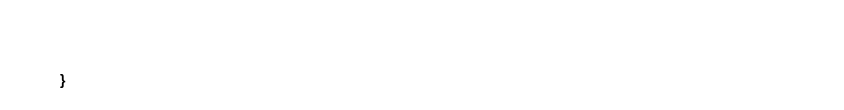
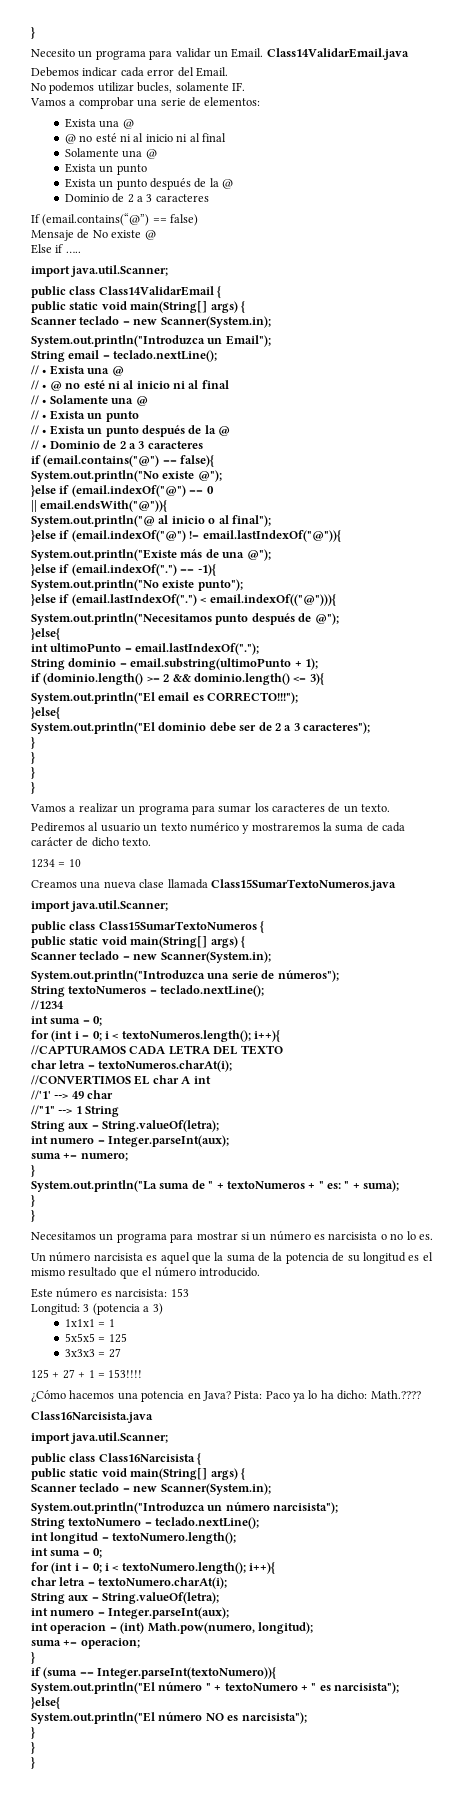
[60,74,66,88] } -> [31,27,35,39] [31,48,409,60] [31,67,228,77] [31,82,245,94] [30,97,261,109] [64,118,134,129] [64,133,226,144] [64,148,157,159] [64,163,147,175] [64,178,234,190] [64,193,209,203] [31,213,199,226] [31,229,156,241] [31,244,81,254] [31,265,169,277] [31,286,222,298] [31,301,245,313] [31,316,271,328] [31,335,271,347] [31,350,218,362] [31,365,124,376] [31,380,229,391] [31,395,148,406] [31,410,139,422] [31,425,230,437] [31,440,203,450] [31,455,215,467] [31,470,222,482] [31,485,214,497] [31,500,168,512] [31,515,271,527] [31,530,341,542] [31,549,271,561] [31,564,216,576] [31,579,243,591] [31,594,336,606] [31,613,339,625] [31,628,60,640] [31,643,260,655] [31,658,318,670] [31,673,324,685] [31,692,299,704] [31,707,60,719] [31,722,370,734] [31,737,35,749] [31,752,35,764] [31,767,35,779] [31,782,35,794] [30,803,391,815] [31,822,406,834] [31,837,152,847] [31,859,81,868] [31,879,396,891] [31,900,169,912] [31,921,265,933] [31,936,245,948] [31,951,271,963] [31,970,339,982] [31,985,265,997] [31,1000,64,1010] [31,1016,103,1026] [31,1030,280,1042] [31,1045,283,1055] [31,1060,233,1072] [31,1075,211,1085] [31,1090,114,1100] [31,1105,120,1117] [31,1120,220,1132] [31,1135,230,1147] [31,1153,128,1161] [31,1165,35,1177] [31,1180,400,1192] [31,1195,35,1207] [31,1210,35,1222] [31,1230,433,1243] [31,1251,433,1264] [31,1266,260,1279] [31,1287,189,1298] [31,1303,163,1315] [64,1319,115,1327] [64,1333,127,1343] [64,1348,121,1358] [31,1369,143,1379] [31,1390,421,1402] [31,1411,153,1423] [31,1432,169,1444] [31,1453,202,1465] [31,1468,245,1480] [31,1483,271,1495] [31,1502,339,1514] [31,1517,260,1529] [31,1532,237,1544] [31,1548,103,1558] [31,1562,275,1574] [31,1577,228,1589] [31,1592,220,1604] [31,1607,230,1619] [31,1622,313,1634] [31,1638,140,1649] [31,1652,35,1664] [31,1667,277,1679] [31,1682,399,1694] [31,1697,60,1709] [31,1712,307,1724] [31,1727,35,1739] [31,1742,35,1754] [31,1757,35,1769] } // Necesito un programa para validar un Email. Class14ValidarEmail.java // Debemos indicar cada error del Email. // No podemos utilizar bucles, solamente IF. // Vamos a comprobar una serie de elementos: // Exista una @ // @ no esté ni al inicio ni al final // Solamente una @ // Exista un punto // Exista un punto después de la @ // Dominio de 2 a 3 caracteres // If (email.contains(“@”) == false) // Mensaje de No existe @ // Else if ….. // import java.util.Scanner; // public class Class14ValidarEmail { // public static void main(String[] args) { // Scanner teclado = new Scanner(System.in); // System.out.println("Introduzca un Email"); // String email = teclado.nextLine(); // // • Exista una @ // // • @ no esté ni al inicio ni al final // // • Solamente una @ // // • Exista un punto // // • Exista un punto después de la @ // // • Dominio de 2 a 3 caracteres // if (email.contains("@") == false){ // System.out.println("No existe @"); // }else if (email.indexOf("@") == 0 // || email.endsWith("@")){ // System.out.println("@ al inicio o al final"); // }else if (email.indexOf("@") != email.lastIndexOf("@")){ // System.out.println("Existe más de una @"); // }else if (email.indexOf(".") == -1){ // System.out.println("No existe punto"); // }else if (email.lastIndexOf(".") < email.indexOf(("@"))){ // System.out.println("Necesitamos punto después de @"); // }else{ // int ultimoPunto = email.lastIndexOf("."); // String dominio = email.substring(ultimoPunto + 1); // if (dominio.length() >= 2 && dominio.length() <= 3){ // System.out.println("El email es CORRECTO!!!"); // }else{ // System.out.println("El dominio debe ser de 2 a 3 caracteres"); // } // } // } // } // Vamos a realizar un programa para sumar los caracteres de un texto. // Pediremos al usuario un texto numérico y mostraremos la suma de cada carácter de dicho texto. // 1234 = 10 // Creamos una nueva clase llamada Class15SumarTextoNumeros.java // import java.util.Scanner; // public class Class15SumarTextoNumeros { // public static void main(String[] args) { // Scanner teclado = new Scanner(System.in); // System.out.println("Introduzca una serie de números"); // String textoNumeros = teclado.nextLine(); // //1234 // int suma = 0; // for (int i = 0; i < textoNumeros.length(); i++){ // //CAPTURAMOS CADA LETRA DEL TEXTO // char letra = textoNumeros.charAt(i); // //CONVERTIMOS EL char A int // //'1' --> 49 char // //"1" --> 1 String // String aux = String.valueOf(letra); // int numero = Integer.parseInt(aux); // suma += numero; // } // System.out.println("La suma de " + textoNumeros + " es: " + suma); // } // } // Necesitamos un programa para mostrar si un número es narcisista o no lo es. // Un número narcisista es aquel que la suma de la potencia de su longitud es el mismo resultado que el número introducido. // Este número es narcisista: 153 // Longitud: 3 (potencia a 3) // 1x1x1 = 1 // 5x5x5 = 125 // 3x3x3 = 27 // 125 + 27 + 1 = 153!!!! // ¿Cómo hacemos una potencia en Java? Pista: Paco ya lo ha dicho: Math.???? // Class16Narcisista.java // import java.util.Scanner; // public class Class16Narcisista { // public static void main(String[] args) { // Scanner teclado = new Scanner(System.in); // System.out.println("Introduzca un número narcisista"); // String textoNumero = teclado.nextLine(); // int longitud = textoNumero.length(); // int suma = 0; // for (int i = 0; i < textoNumero.length(); i++){ // char letra = textoNumero.charAt(i); // String aux = String.valueOf(letra); // int numero = Integer.parseInt(aux); // int operacion = (int) Math.pow(numero, longitud); // suma += operacion; // } // if (suma == Integer.parseInt(textoNumero)){ // System.out.println("El número " + textoNumero + " es narcisista"); // }else{ // System.out.println("El número NO es narcisista"); // } // } // }

